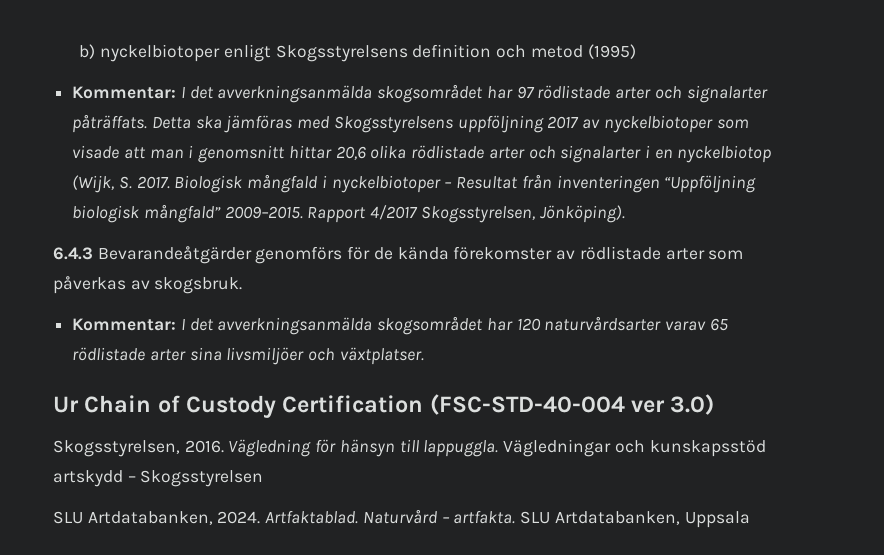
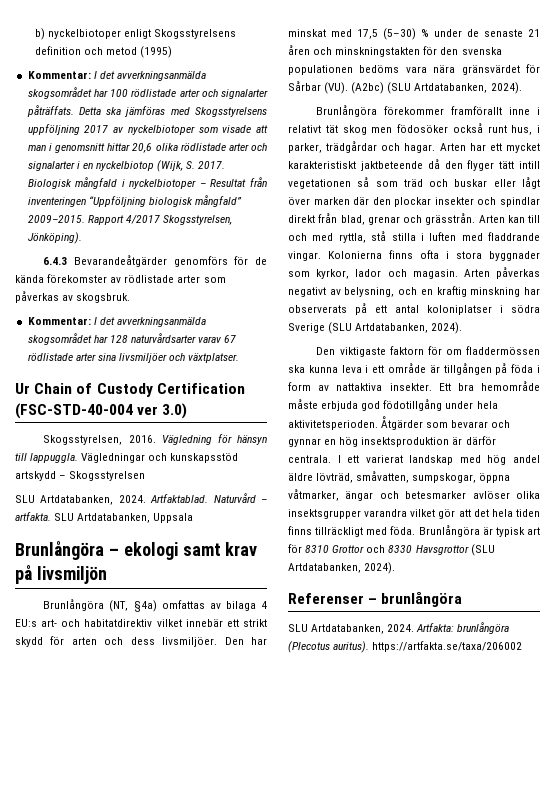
[516,86,535,99] 97 -> [110,89,129,97] 100
[516,318,541,331] 120 -> [109,335,128,343] 128
[709,318,728,331] 65 -> [224,335,237,343] 67
(750, 519) none -> [15,541,258,560] [15,565,107,584] [43,599,268,612] [15,619,267,627] [15,636,267,647] [288,28,540,40] [288,45,502,57] [288,64,540,75] [288,81,522,94] [316,105,540,117] [288,123,540,135] [288,141,540,153] [288,159,540,171] [288,177,540,189] [288,197,540,207] [288,213,540,225] [288,231,540,243] [288,250,540,261] [288,267,540,279] [288,286,540,297] [288,303,540,315] [288,322,463,334] [316,346,540,357] [288,363,540,375] [288,381,540,391] [288,399,498,411] [288,416,511,430] [288,436,496,447] [288,455,540,465] [288,471,511,483] [288,489,540,501] [288,509,540,519] [288,525,540,537] [288,544,495,556] [288,562,396,574] [288,592,463,607] [288,622,510,634] [288,641,523,653] // Brunlångöra – ekologi samt krav på livsmiljön // Brunlångöra (NT, §4a) omfattas av bilaga 4 EU:s art- och habitatdirektiv vilket innebär ett strikt skydd för arten och dess livsmiljöer. Den har minskat med 17,5 (5–30) % under de senaste 21 åren och minskningstakten för den svenska populationen bedöms vara nära gränsvärdet för Sårbar (VU). (A2bc) (SLU Artdatabanken, 2024). // Brunlångöra förekommer framförallt inne i relativt tät skog men födosöker också runt hus, i parker, trädgårdar och hagar. Arten har ett mycket karakteristiskt jaktbeteende då den flyger tätt intill vegetationen så som träd och buskar eller lågt över marken där den plockar insekter och spindlar direkt från blad, grenar och grässtrån. Arten kan till och med ryttla, stå stilla i luften med fladdrande vingar. Kolonierna finns ofta i stora byggnader som kyrkor, lador och magasin. Arten påverkas negativt av belysning, och en kraftig minskning har observerats på ett antal koloniplatser i södra Sverige (SLU Artdatabanken, 2024). // Den viktigaste faktorn för om fladdermössen ska kunna leva i ett område är tillgången på föda i form av nattaktiva insekter. Ett bra hemområde måste erbjuda god födotillgång under hela aktivitetsperioden. Åtgärder som bevarar och gynnar en hög insektsproduktion är därför centrala. I ett varierat landskap med hög andel äldre lövträd, småvatten, sumpskogar, öppna våtmarker, ängar och betesmarker avlöser olika insektsgrupper varandra vilket gör att det hela tiden finns tillräckligt med föda. Brunlångöra är typisk art för 8310 Grottor och 8330 Havsgrottor (SLU Artdatabanken, 2024). // Referenser – brunlångöra // SLU Artdatabanken, 2024. Artfakta: brunlångöra (Plecotus auritus). https://artfakta.se/taxa/206002

